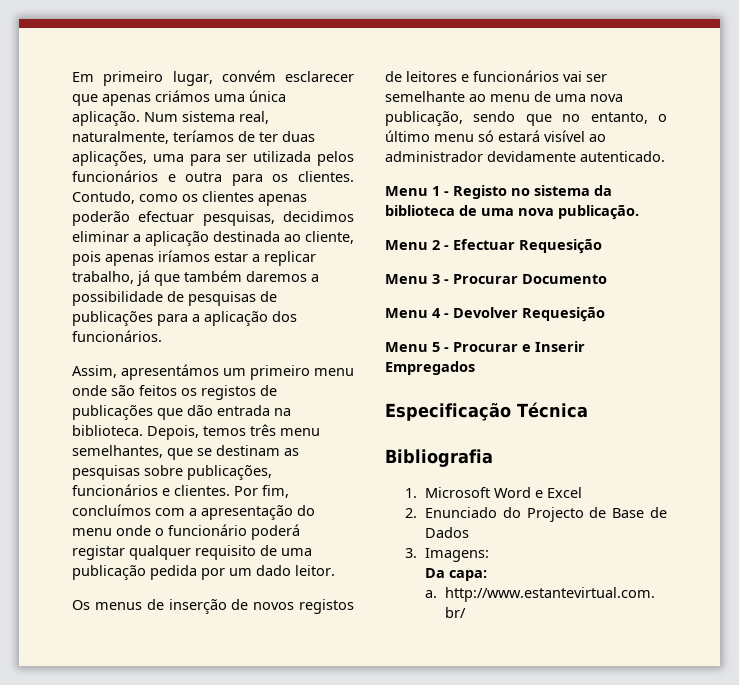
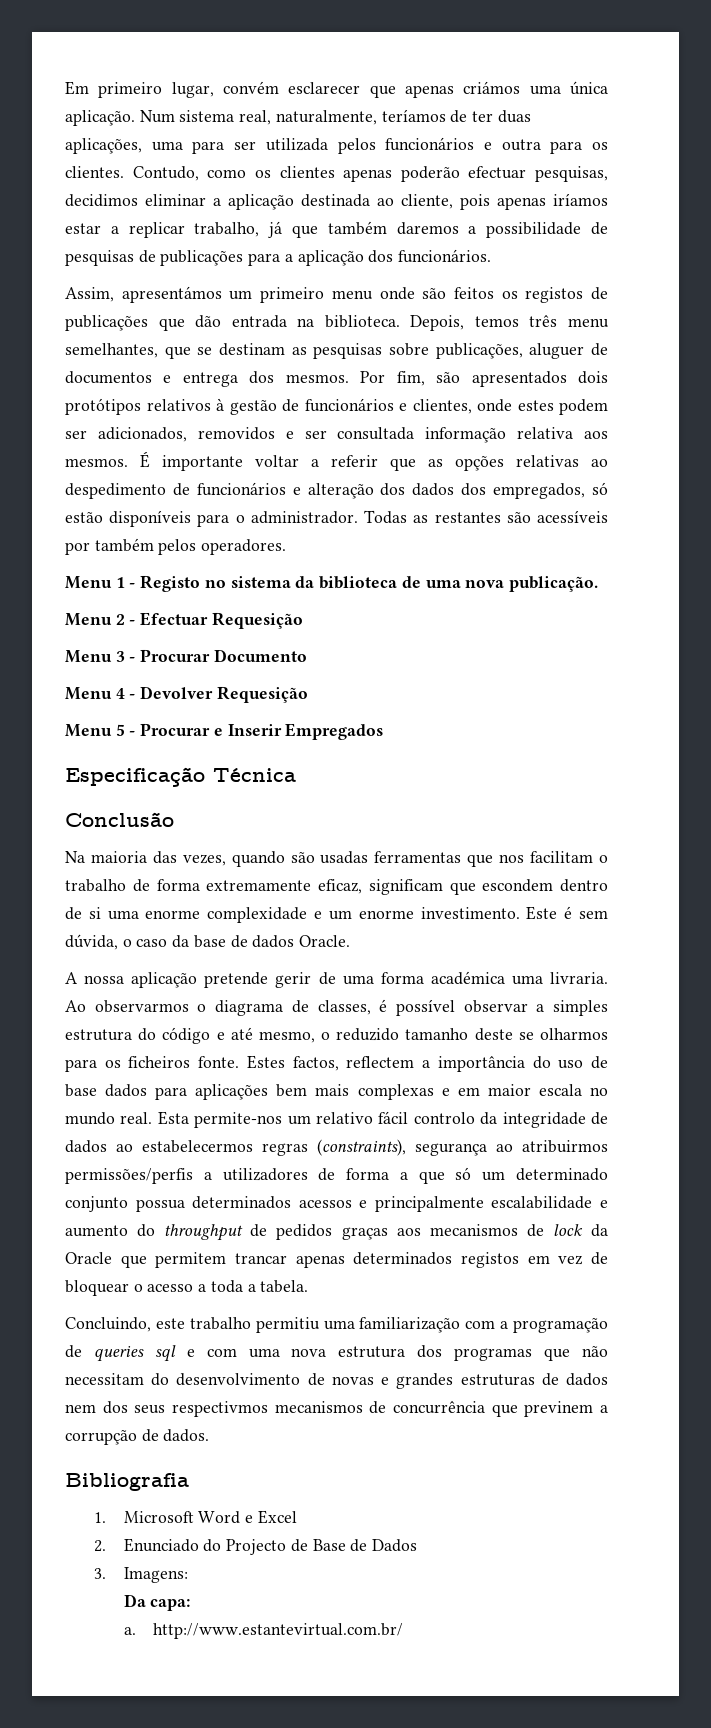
[72,484,289,498] [72,504,315,520] [72,524,300,540] [72,545,312,560] [72,565,335,580] [72,599,354,614] [385,70,607,82] [385,91,623,102] [385,111,667,126] [385,130,606,142] [385,151,665,162] funcionários e clientes. Por fim, concluímos com a apresentação do menu onde o funcionário poderá registar qualquer requisito de uma publicação pedida por um dado leitor. // Os menus de inserção de novos registos de leitores e funcionários vai ser semelhante ao menu de uma nova publicação, sendo que no entanto, o último menu só estará visível ao administrador devidamente autenticado. -> [529,343,608,359] [65,371,609,387] [65,398,608,415] [65,427,608,443] [65,451,608,471] [65,482,609,499] [65,510,608,527] [65,538,287,555] aluguer de documentos e entrega dos mesmos. Por fim, são apresentados dois protótipos relativos à gestão de funcionários e clientes, onde estes podem ser adicionados, removidos e ser consultada informação relativa aos mesmos. É importante voltar a referir que as opções relativas ao despedimento de funcionários e alteração dos dados dos empregados, só estão disponíveis para o administrador. Todas as restantes são acessíveis por também pelos operadores.
(588, 410) none -> [65,812,174,827] [65,851,609,867] [65,879,608,895] [65,906,608,923] [65,934,351,950] [65,971,609,988] [65,999,608,1016] [65,1027,608,1044] [65,1055,609,1072] [65,1084,608,1100] [65,1111,608,1128] [65,1139,608,1156] [65,1167,608,1184] [65,1196,608,1212] [65,1224,609,1241] [65,1252,608,1268] [65,1280,309,1296] [65,1317,608,1333] [65,1345,608,1362] [65,1373,608,1389] [65,1401,608,1417] [65,1429,210,1445] // Conclusão // Na maioria das vezes, quando são usadas ferramentas que nos facilitam o trabalho de forma extremamente eficaz, significam que escondem dentro de si uma enorme complexidade e um enorme investimento. Este é sem dúvida, o caso da base de dados Oracle. // A nossa aplicação pretende gerir de uma forma académica uma livraria. Ao observarmos o diagrama de classes, é possível observar a simples estrutura do código e até mesmo, o reduzido tamanho deste se olharmos para os ficheiros fonte. Estes factos, reflectem a importância do uso de base dados para aplicações bem mais complexas e em maior escala no mundo real. Esta permite-nos um relativo fácil controlo da integridade de dados ao estabelecermos regras (constraints), segurança ao atribuirmos permissões/perfis a utilizadores de forma a que só um determinado conjunto possua determinados acessos e principalmente escalabilidade e aumento do throughput de pedidos graças aos mecanismos de lock da Oracle que permitem trancar apenas determinados registos em vez de bloquear o acesso a toda a tabela. // Concluindo, este trabalho permitiu uma familiarização com a programação de queries sql e com uma nova estrutura dos programas que não necessitam do desenvolvimento de novas e grandes estruturas de dados nem dos seus respectivmos mecanismos de concurrência que previnem a corrupção de dados.

